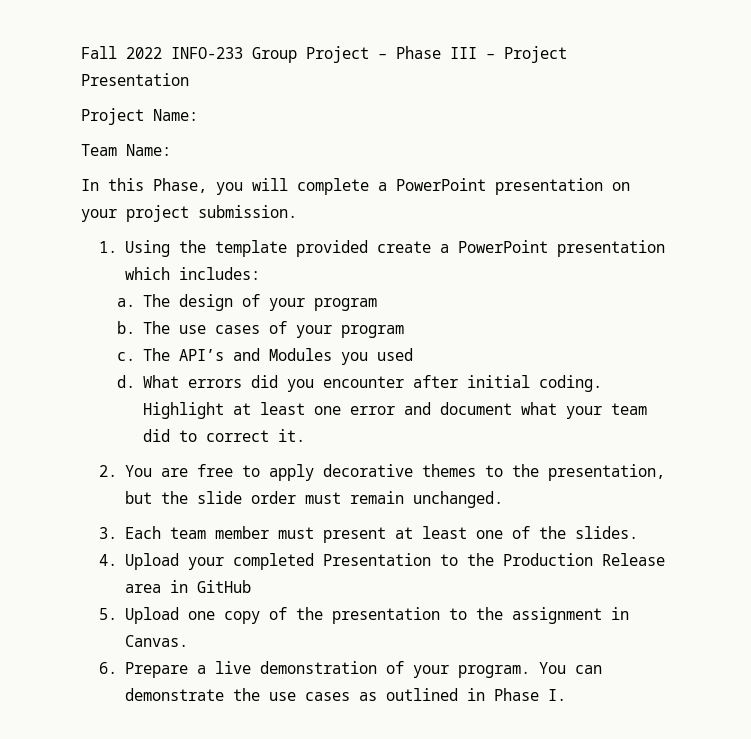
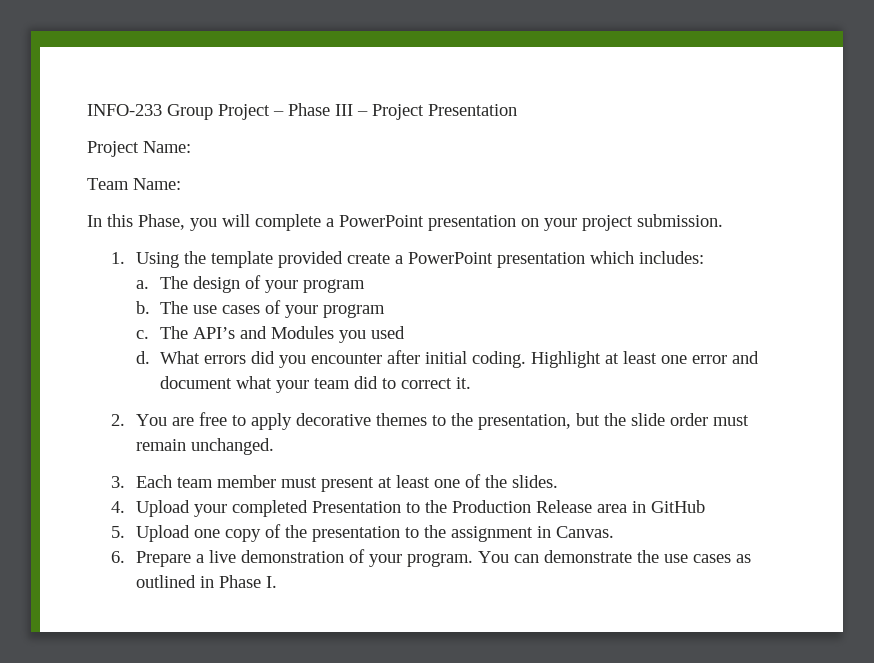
[81,46,162,59] Fall 2022 -> (87, 110) none

